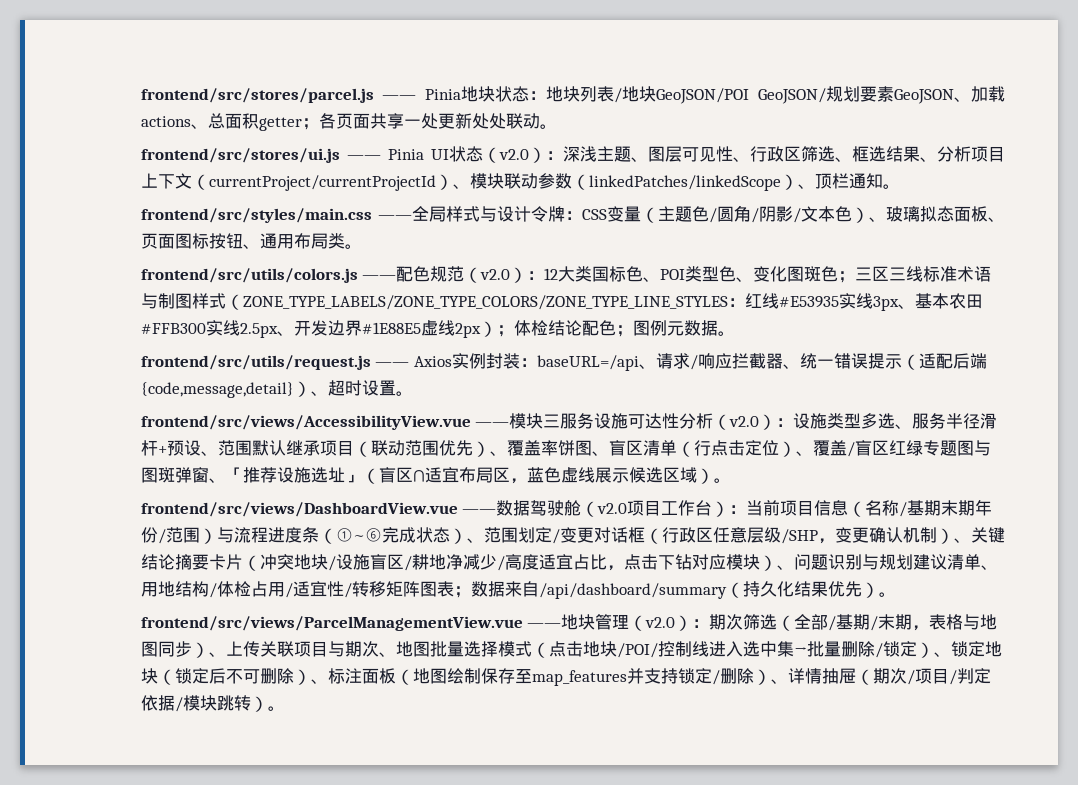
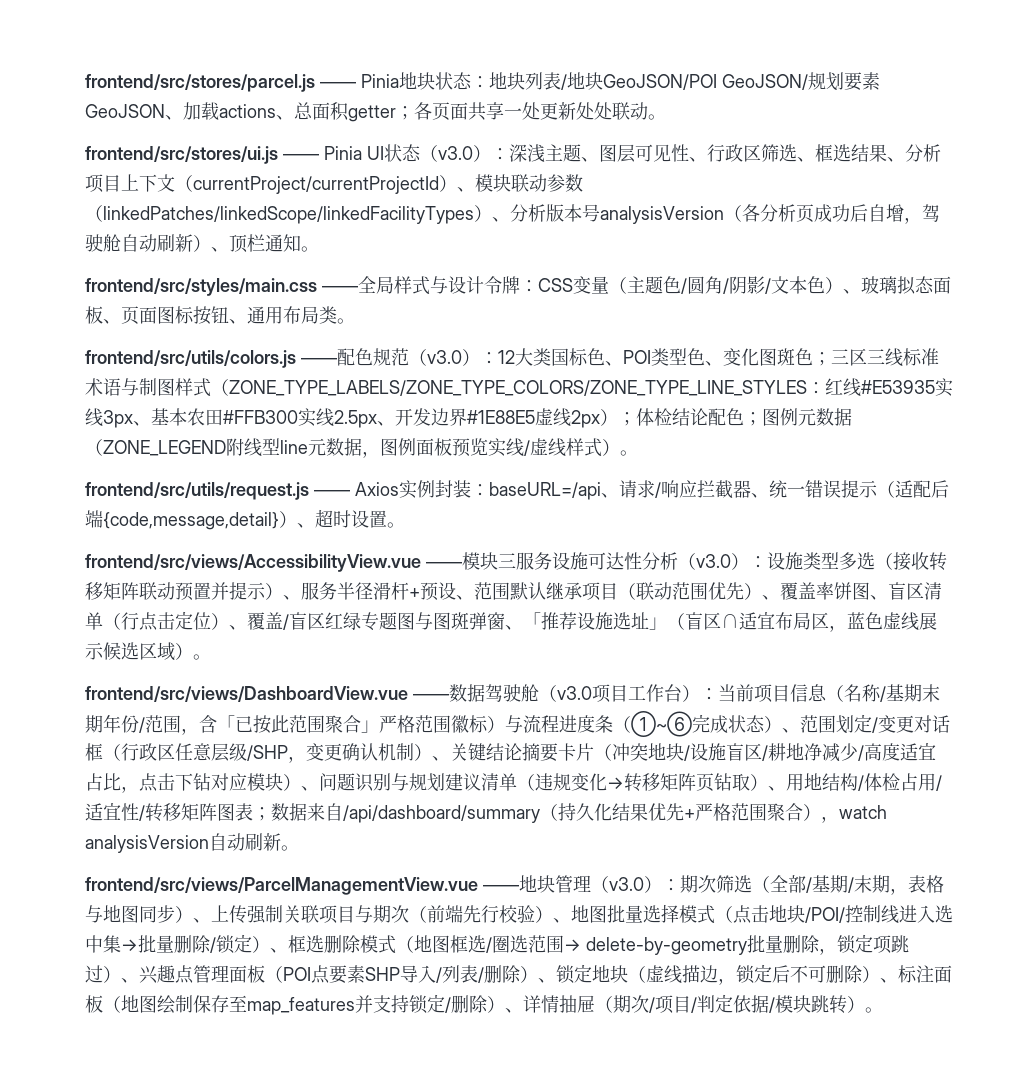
[499,149,529,160] v2.0 -> [437,146,473,160] v3.0
[588,175,781,191] linkedPatches/linkedScope -> [102,204,940,224] [84,234,193,252] linkedPatches/linkedScope/linkedFacilityTypes）、分析版本号analysisVersion（各分析页成功后自增，驾驶舱自动刷新
[480,269,511,280] v2.0 -> [426,350,462,364] v3.0
(718, 328) none -> [84,438,620,458] （ZONE_LEGEND附线型line元数据，图例面板预览实线/虚线样式）
[729,416,760,427] v2.0 -> [695,554,731,568] v3.0
(896, 421) none -> [874,552,947,571] [84,582,283,601] （接收转移矩阵联动预置并提示）
[597,503,628,514] v2.0 -> [556,686,592,700] v3.0
(200, 535) none -> [180,715,488,735] ，含「已按此范围聚合」严格范围徽标
(981, 562) none -> [516,773,768,792] （违规变化→转移矩阵页钻取）
[861,582,879,598] ） -> [683,803,887,823] [84,833,281,853] +严格范围聚合），watch analysisVersion自动刷新
[645,617,676,628] v2.0 -> [608,877,644,891] v3.0
(260, 649) none -> [246,905,283,924] 强制
(379, 649) none -> [408,905,553,923] （前端先行校验）
[950,641,1002,657] [140,668,175,685] 锁定地块（ -> [287,934,909,955] [84,964,736,985] 框选删除模式（地图框选/圈选范围→ delete-by-geometry批量删除，锁定项跳过）、兴趣点管理面板（POI点要素SHP导入/列表/删除）、锁定地块（虚线描边，

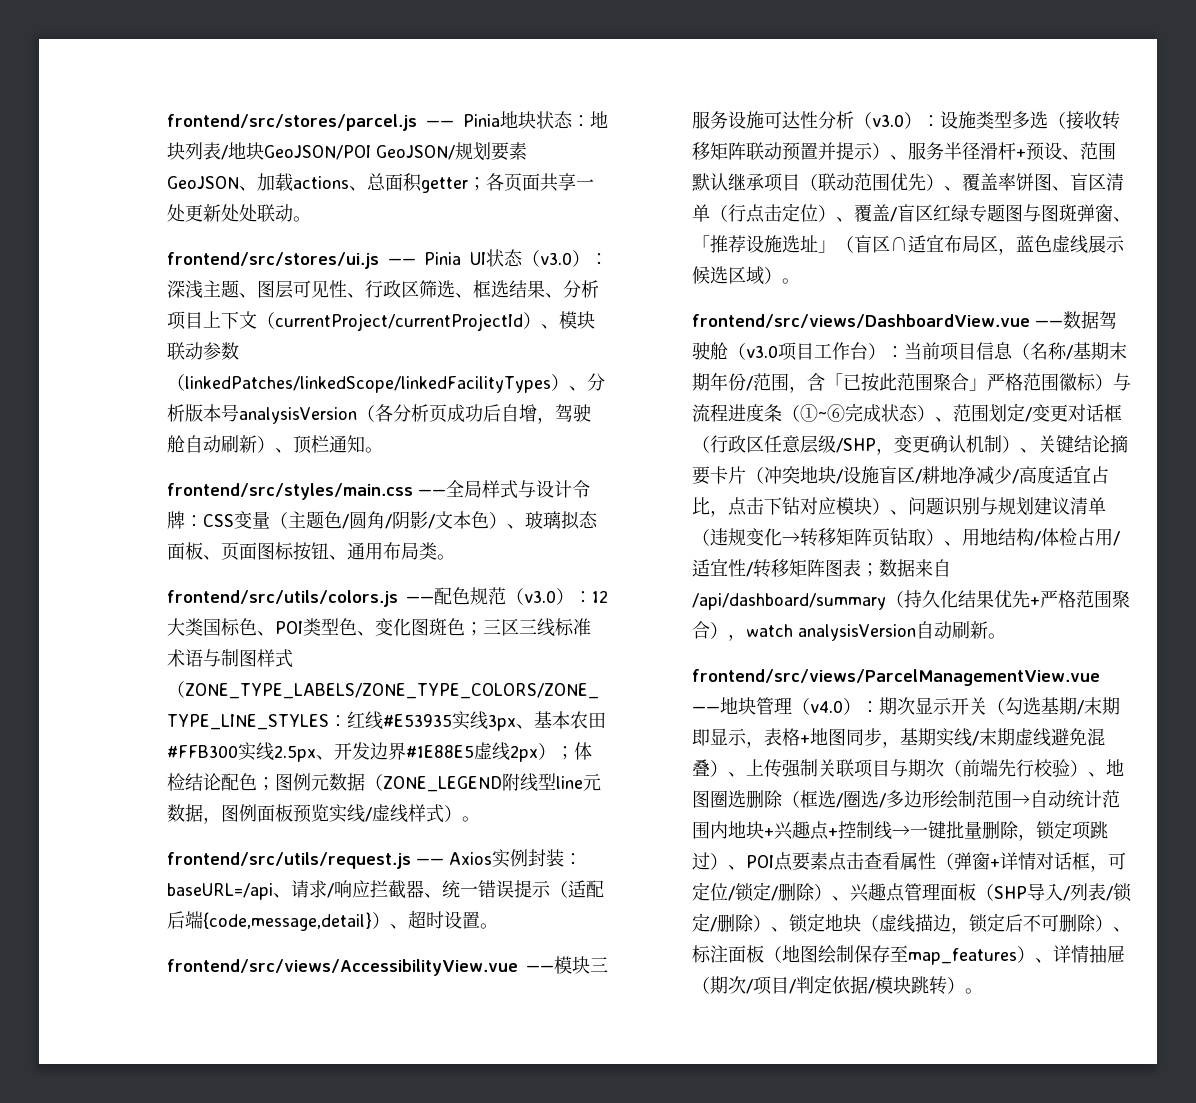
[608,877,644,891] v3.0 -> [810,700,844,713] v4.0
[715,875,944,895] [84,905,175,923] 筛选（全部/基期/末期，表格与地图同步 -> [915,697,1121,715] [692,728,1106,748] [692,759,711,776] 显示开关（勾选基期/末期即显示，表格+地图同步，基期实线/末期虚线避免混叠
[606,904,953,924] [84,934,747,955] 批量选择模式（点击地块/POI/控制线进入选中集→批量删除/锁定）、框选删除模式（地图框选/圈选范围→ delete-by-geometry -> [710,790,1121,809] [692,821,947,840] 圈选删除（框选/圈选/多边形绘制范围→自动统计范围内地块+兴趣点+控制线→一键
(139, 980) none -> [746,852,1127,872] [692,882,851,902] POI点要素点击查看属性（弹窗+详情对话框，可定位/锁定/删除）、
[282,965,365,984] POI点要素 -> (995, 892) none
(484, 975) none -> [1113,883,1133,902] [692,913,718,932] 锁定/
[354,994,488,1014] 并支持锁定/删除 -> (1018, 956) none

